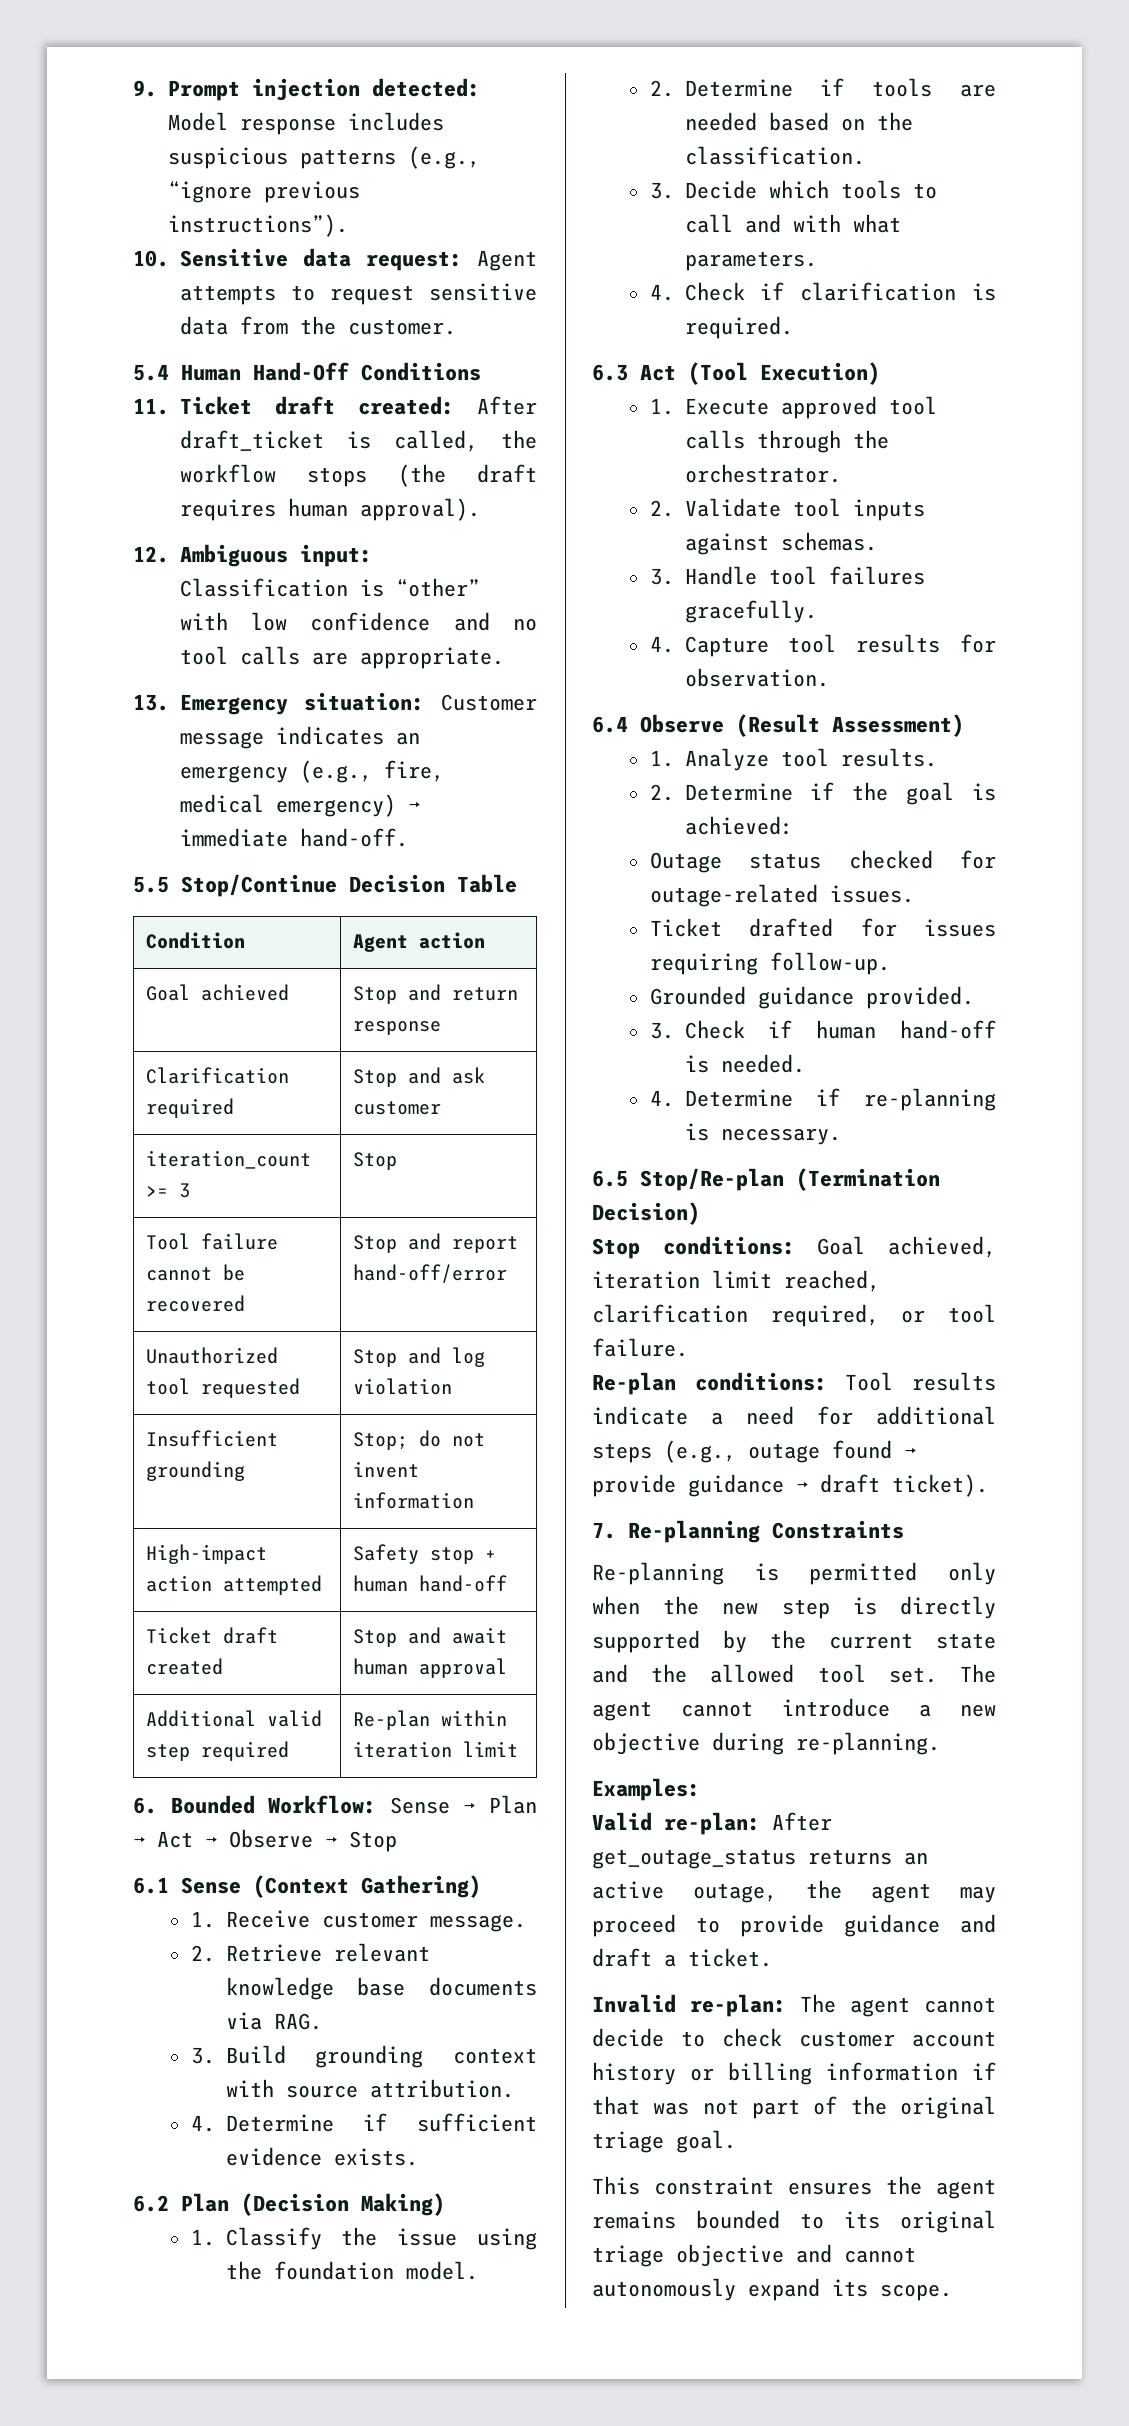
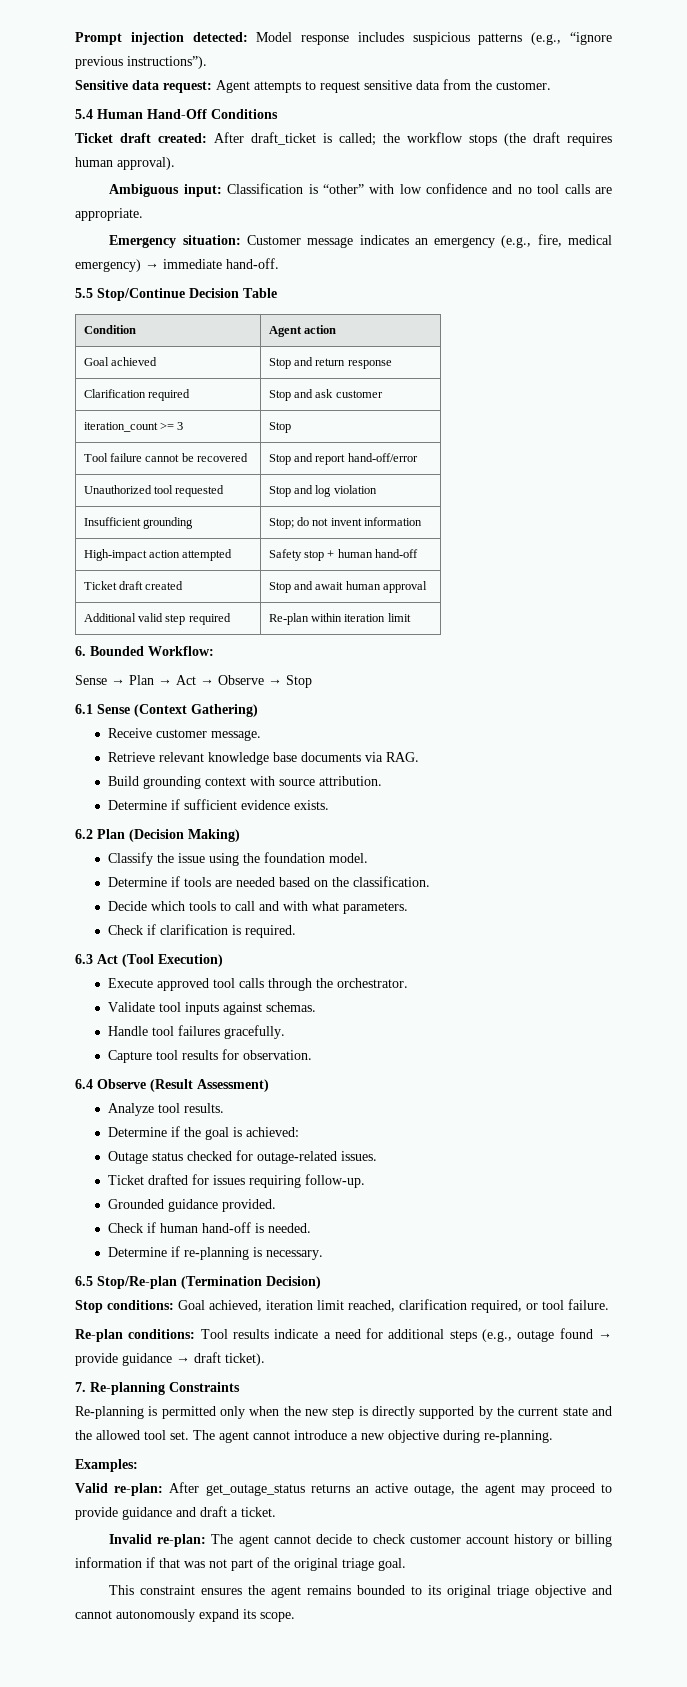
[133,80,157,97] 9. -> (75, 38) none
[133,250,169,267] 10. -> (207, 62) none
[133,398,169,415] 11. -> (278, 114) none
[393,430,478,452] called, -> [339,133,376,146] called;
[133,546,169,563] 12. -> (175, 163) none
[133,694,169,711] 13. -> (143, 214) none
(377, 1804) none -> (214, 651) //
[190,1911,215,1928] 1. -> (258, 710) none
[190,1945,215,1962] 2. -> (261, 735) none
[190,2047,215,2064] 3. -> (419, 757) none
[190,2115,215,2132] 4. -> (382, 781) none
[190,2229,215,2246] 1. -> (240, 835) none
[649,80,674,97] 2. -> (368, 858) none
[649,182,674,199] 3. -> (430, 881) none
[649,284,674,301] 4. -> (408, 908) none
[649,398,674,415] 1. -> (223, 960) none
[649,500,674,517] 2. -> (408, 983) none
[649,568,674,585] 3. -> (316, 1007) none
[649,636,674,653] 4. -> (285, 1032) none
[649,750,674,767] 1. -> (269, 1085) none
[649,784,674,801] 2. -> (224, 1108) none
[649,1022,674,1039] 3. -> (276, 1205) none
[649,1090,674,1107] 4. -> (311, 1228) none

